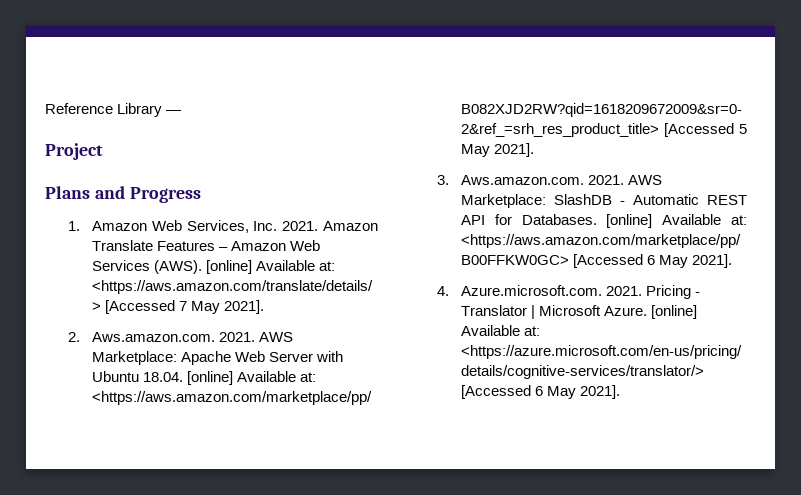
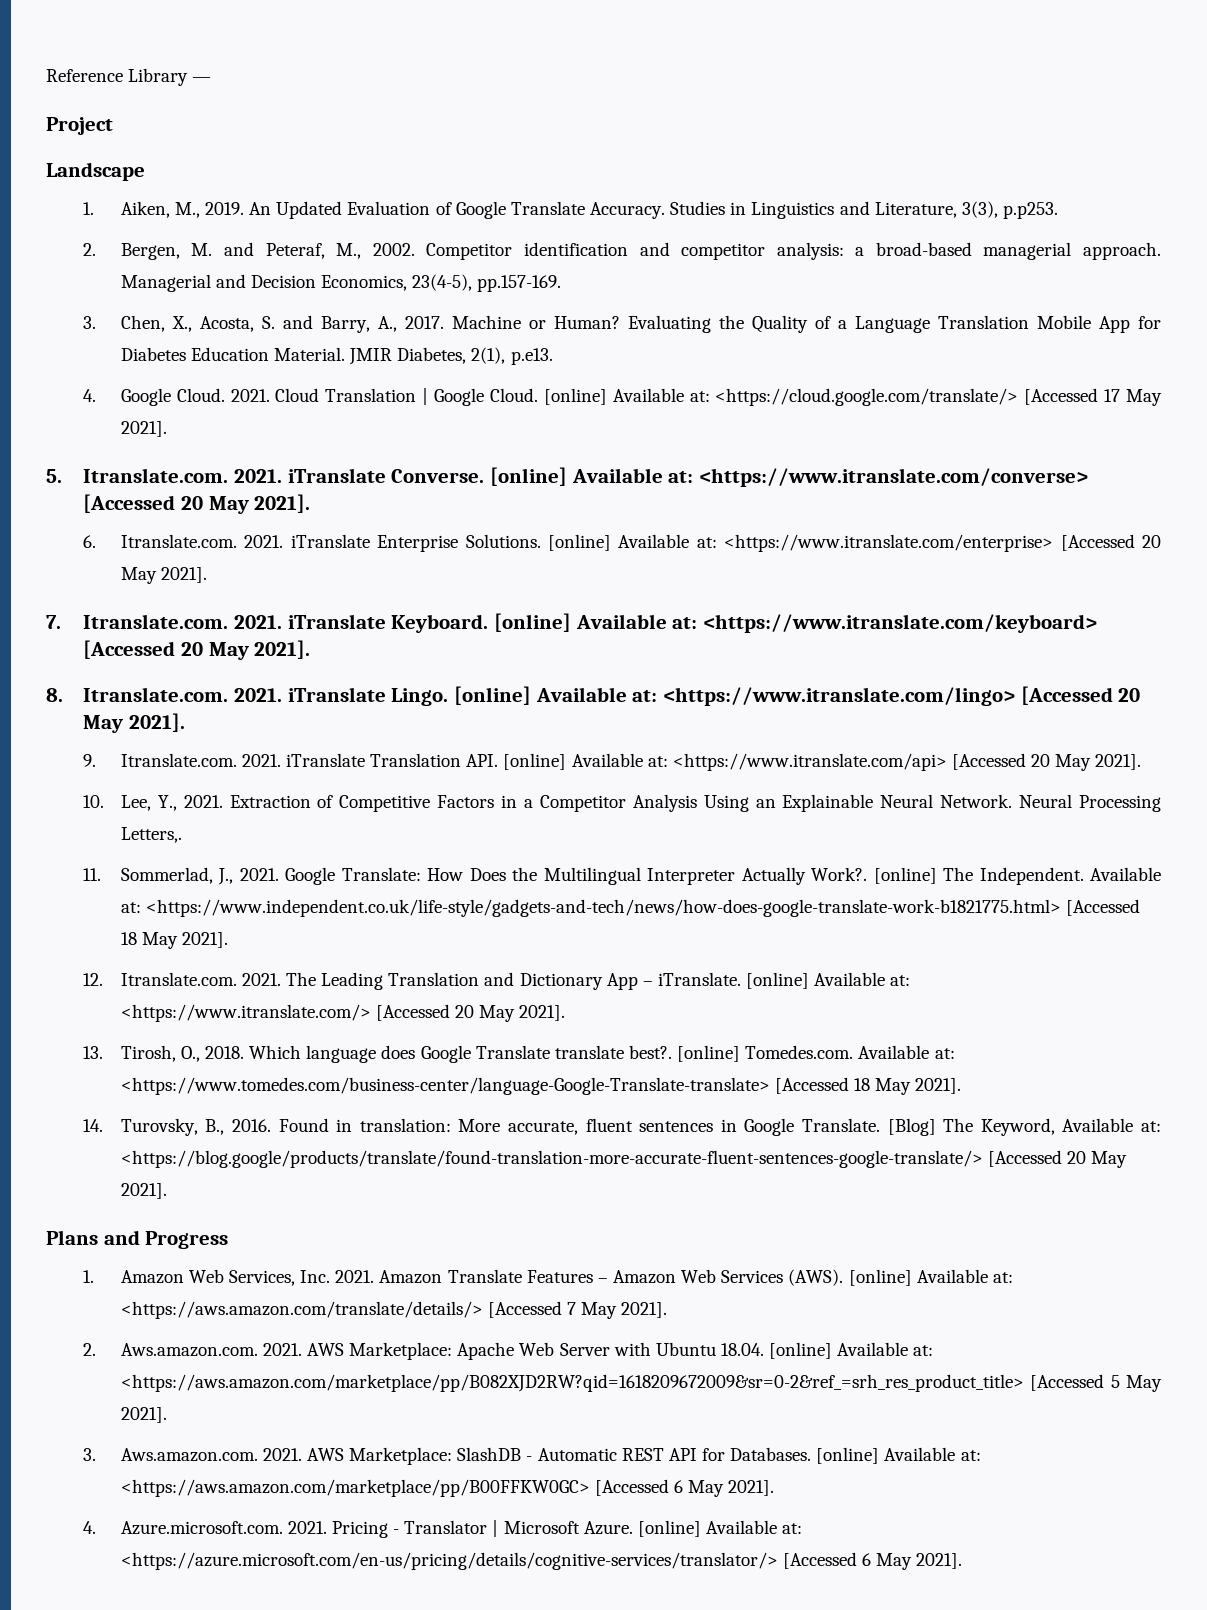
(103, 151) none -> [46,162,145,181] [83,201,1058,219] [83,242,1162,260] [120,274,562,292] [83,315,1161,333] [120,347,553,365] [83,388,1163,406] [120,421,167,437] [46,467,1089,487] [83,494,311,514] [83,534,1161,552] [120,567,207,584] [46,613,1098,633] [83,640,311,660] [46,686,1141,706] [83,713,186,733] [83,753,1142,771] [83,794,1161,812] [120,827,182,843] [83,867,1161,885] [120,899,1141,917] [120,932,229,949] [83,972,911,990] [120,1004,566,1022] [83,1045,955,1063] [120,1077,962,1095] [83,1118,1161,1136] [120,1150,1128,1168] [120,1183,167,1199] // Landscape // 1. Aiken, M., 2019. An Updated Evaluation of Google Translate Accuracy. Studies in Linguistics and Literature, 3(3), p.p253. // 2. Bergen, M. and Peteraf, M., 2002. Competitor identification and competitor analysis: a broad-based managerial approach. Managerial and Decision Economics, 23(4-5), pp.157-169. // 3. Chen, X., Acosta, S. and Barry, A., 2017. Machine or Human? Evaluating the Quality of a Language Translation Mobile App for Diabetes Education Material. JMIR Diabetes, 2(1), p.e13. // 4. Google Cloud. 2021. Cloud Translation | Google Cloud. [online] Available at: <https://cloud.google.com/translate/> [Accessed 17 May 2021]. // 5. Itranslate.com. 2021. iTranslate Converse. [online] Available at: <https://www.itranslate.com/converse> [Accessed 20 May 2021]. // 6. Itranslate.com. 2021. iTranslate Enterprise Solutions. [online] Available at: <https://www.itranslate.com/enterprise> [Accessed 20 May 2021]. // 7. Itranslate.com. 2021. iTranslate Keyboard. [online] Available at: <https://www.itranslate.com/keyboard> [Accessed 20 May 2021]. // 8. Itranslate.com. 2021. iTranslate Lingo. [online] Available at: <https://www.itranslate.com/lingo> [Accessed 20 May 2021]. // 9. Itranslate.com. 2021. iTranslate Translation API. [online] Available at: <https://www.itranslate.com/api> [Accessed 20 May 2021]. // 10. Lee, Y., 2021. Extraction of Competitive Factors in a Competitor Analysis Using an Explainable Neural Network. Neural Processing Letters,. // 11. Sommerlad, J., 2021. Google Translate: How Does the Multilingual Interpreter Actually Work?. [online] The Independent. Available at: <https://www.independent.co.uk/life-style/gadgets-and-tech/news/how-does-google-translate-work-b1821775.html> [Accessed 18 May 2021]. // 12. Itranslate.com. 2021. The Leading Translation and Dictionary App – iTranslate. [online] Available at: <https://www.itranslate.com/> [Accessed 20 May 2021]. // 13. Tirosh, O., 2018. Which language does Google Translate translate best?. [online] Tomedes.com. Available at: <https://www.tomedes.com/business-center/language-Google-Translate-translate> [Accessed 18 May 2021]. // 14. Turovsky, B., 2016. Found in translation: More accurate, fluent sentences in Google Translate. [Blog] The Keyword, Available at: <https://blog.google/products/translate/found-translation-more-accurate-fluent-sentences-google-translate/> [Accessed 20 May 2021].

